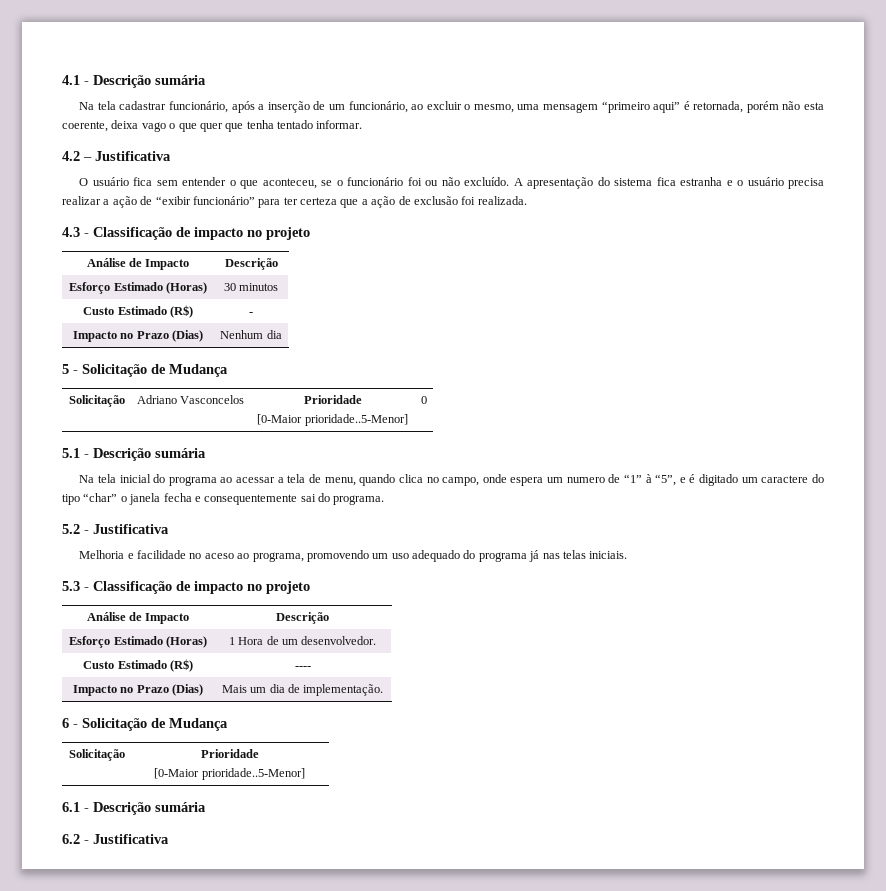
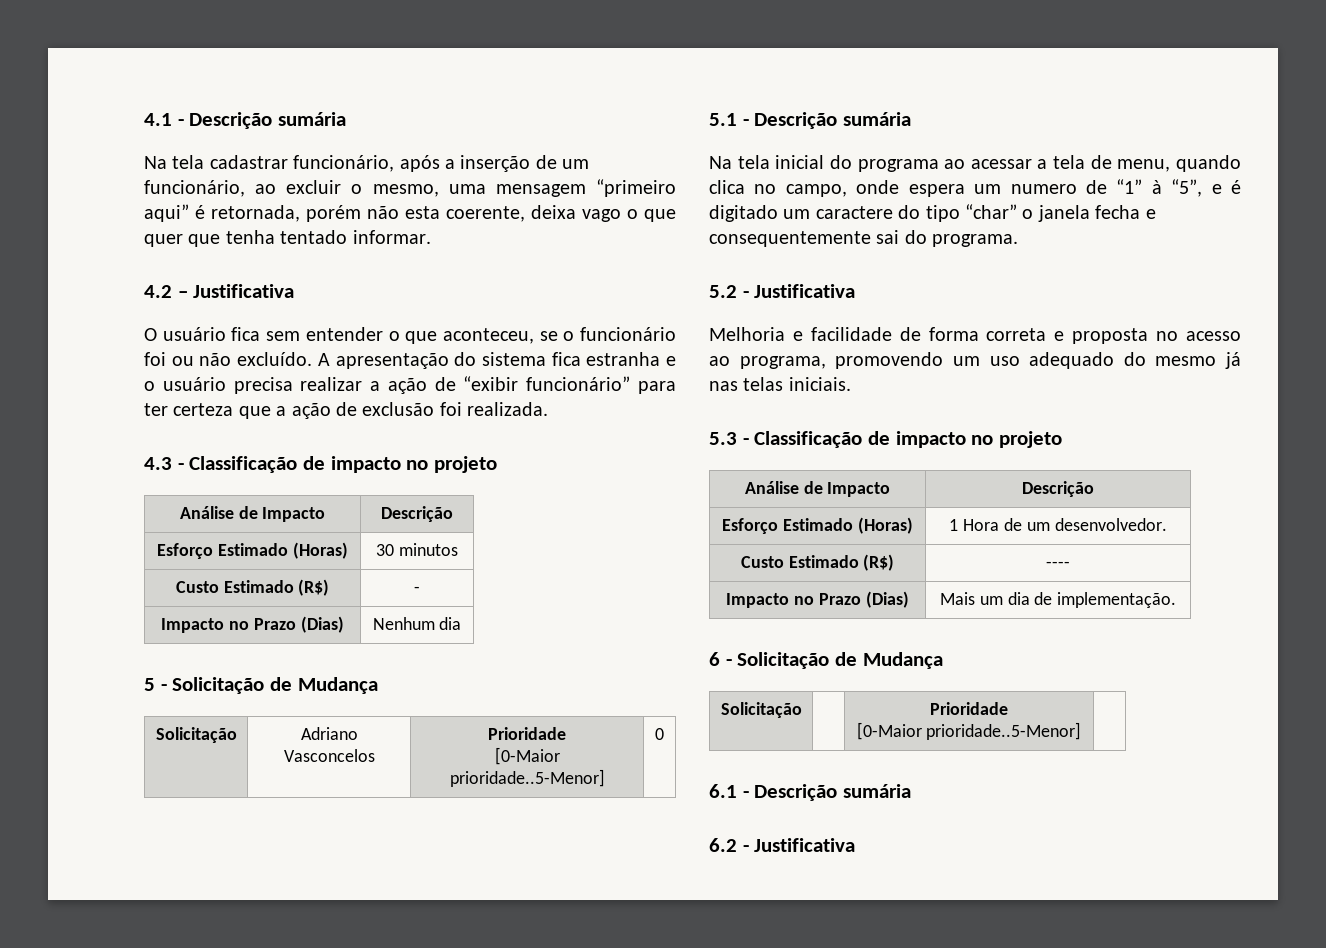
[189,553,234,559] no aceso -> [899,327,1241,344] de forma correta e proposta no acesso
[478,552,527,562] programa -> [1155,356,1217,366] mesmo

